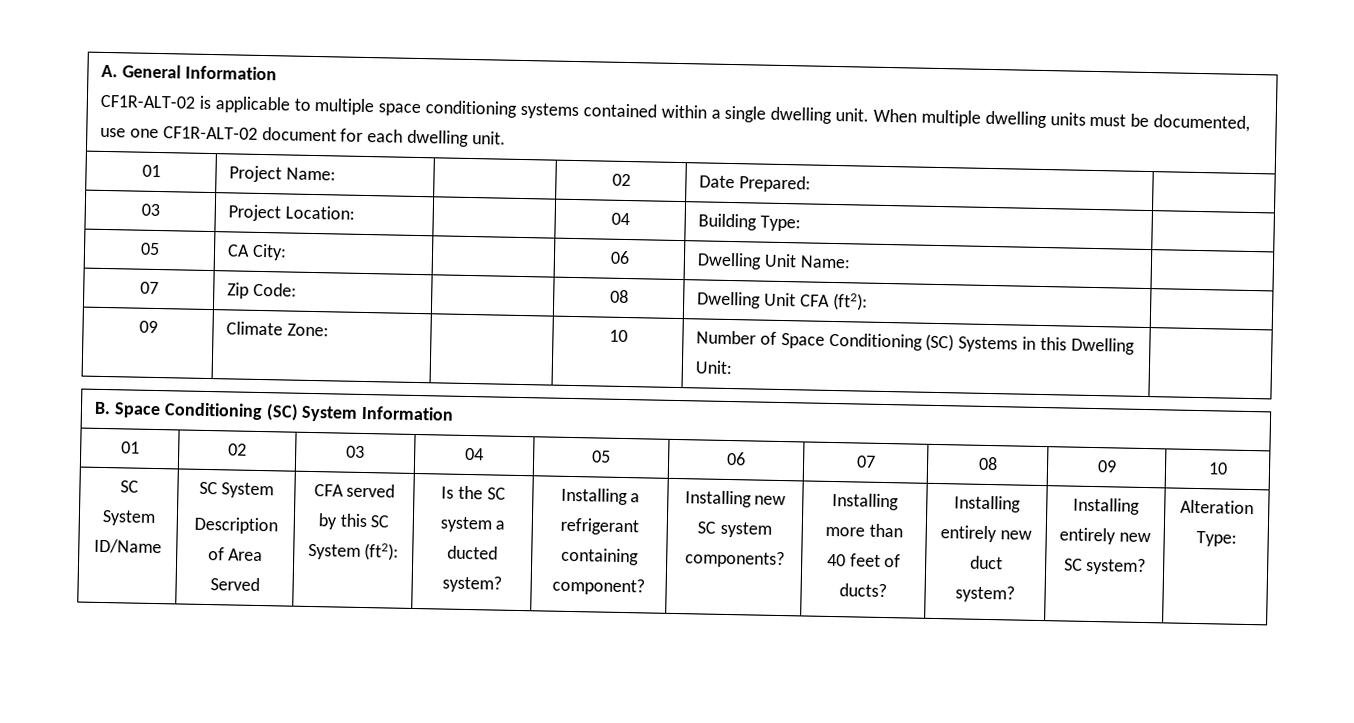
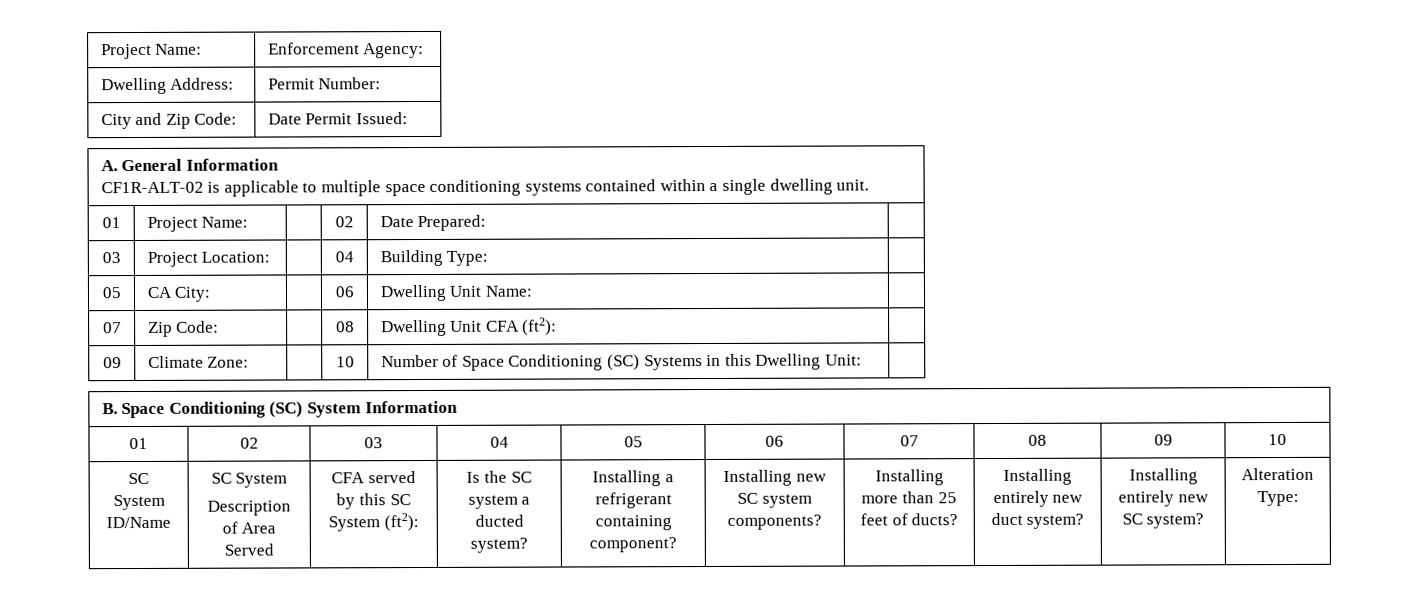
(101, 71) none -> [100,43,203,60] [267,42,425,59] [100,77,235,95] [267,77,382,90] [100,112,238,130] [267,112,408,125] Project Name: | Enforcement Agency: // Dwelling Address: | Permit Number: // City and Zip Code: | Date Permit Issued: //
[873,108,1251,132] [100,126,507,147] When multiple dwelling units must be documented, use one CF1R-ALT-02 document for each dwelling unit. -> (870, 185) none
[826,553,846,567] 40 -> [937,492,957,504] 25

